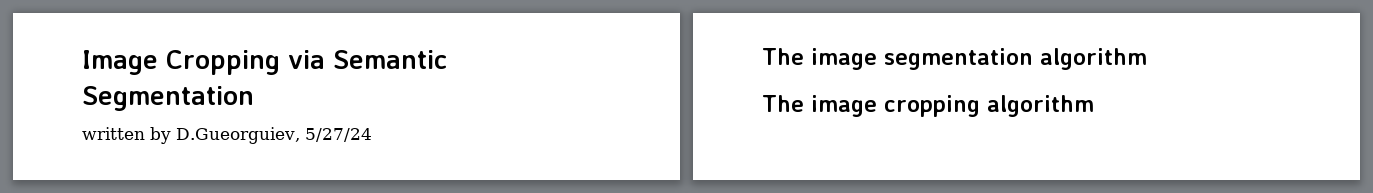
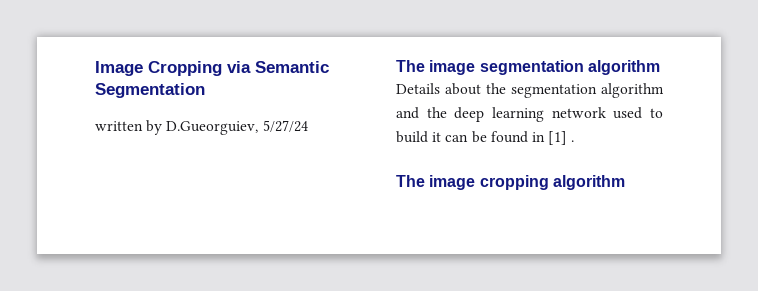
(1147, 59) none -> [396,83,664,98] [396,107,663,122] [396,131,575,145] // Details about the segmentation algorithm and the deep learning network used to build it can be found in [1] .

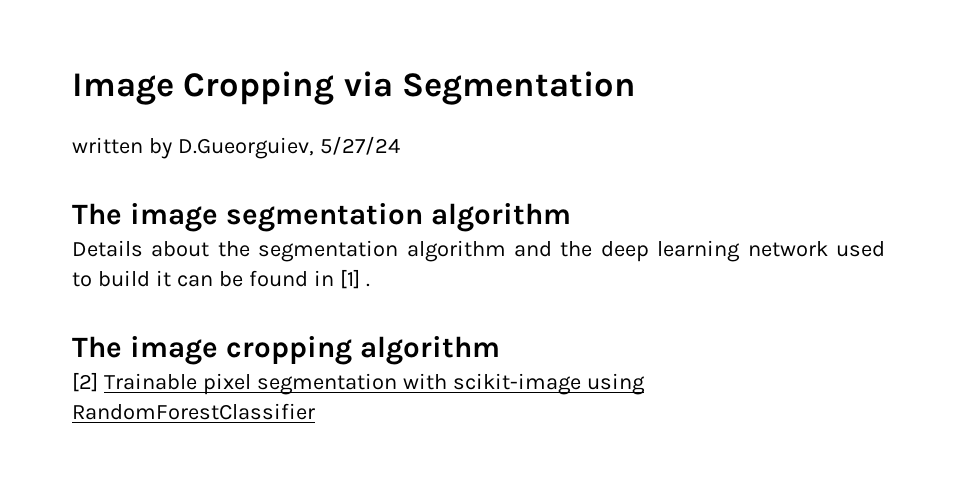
[255,61,329,73] Semantic -> (393, 84) none
(625, 182) none -> [72,372,645,395] [72,403,315,420] // [2] Trainable pixel segmentation with scikit-image using RandomForestClassifier

